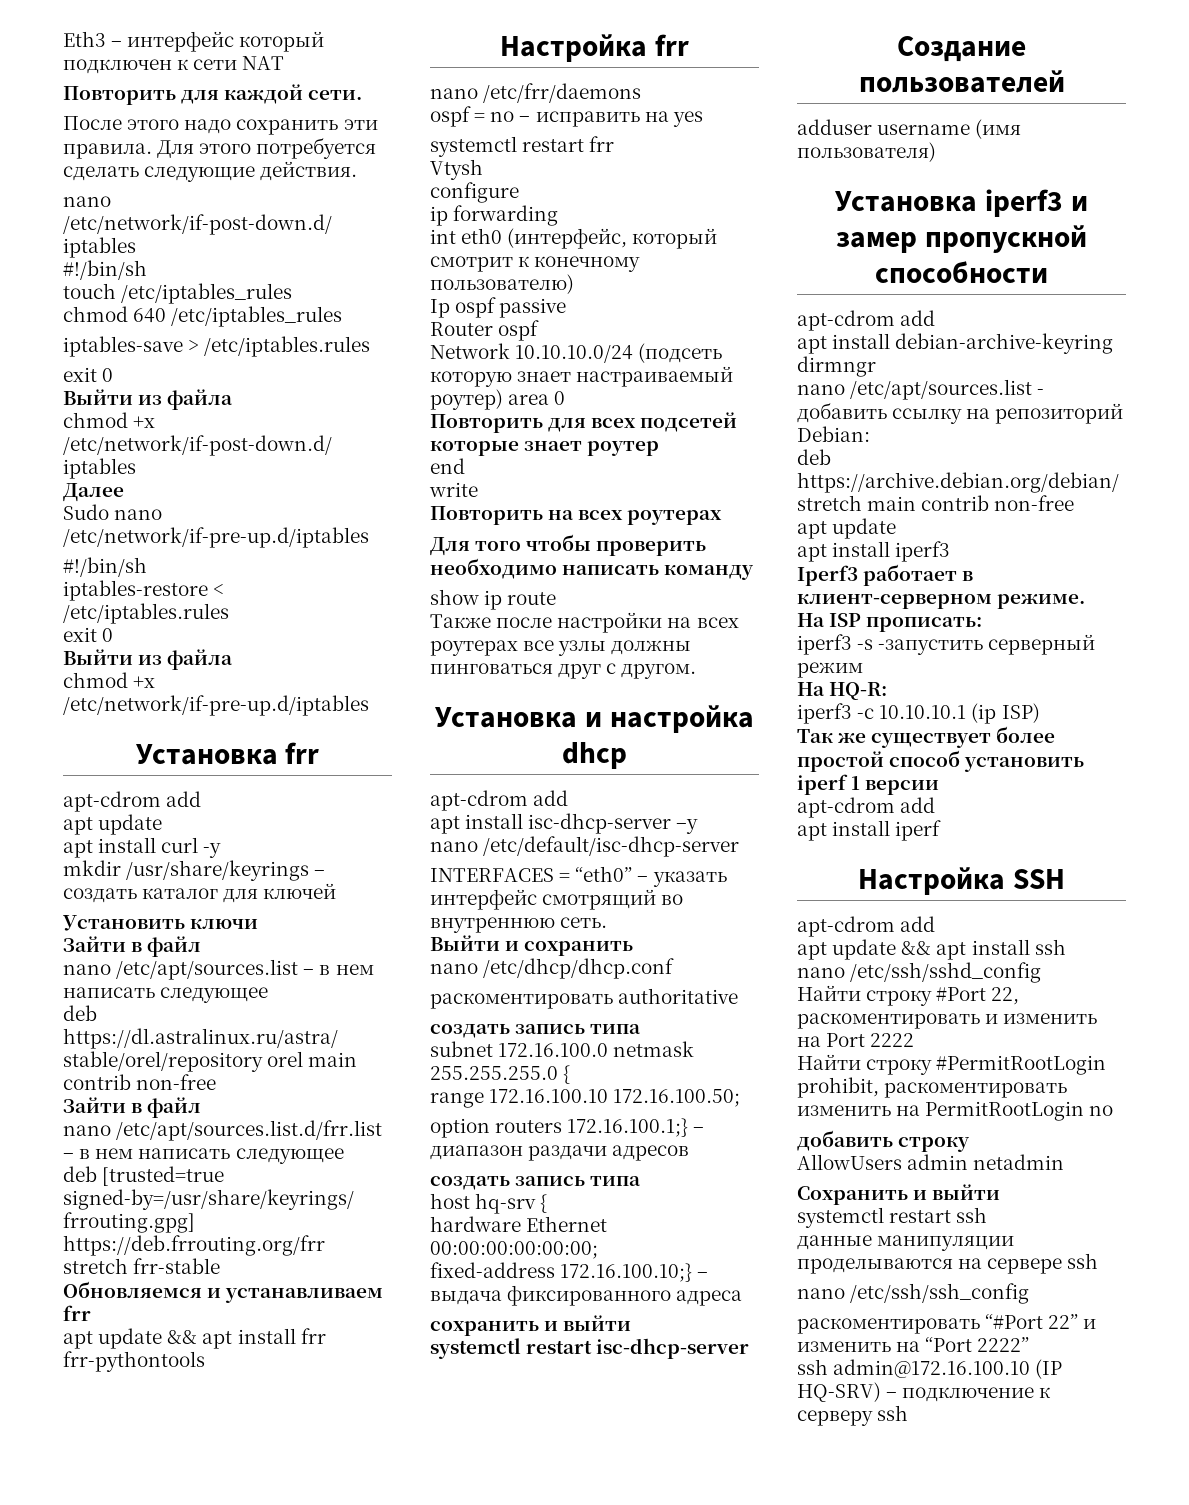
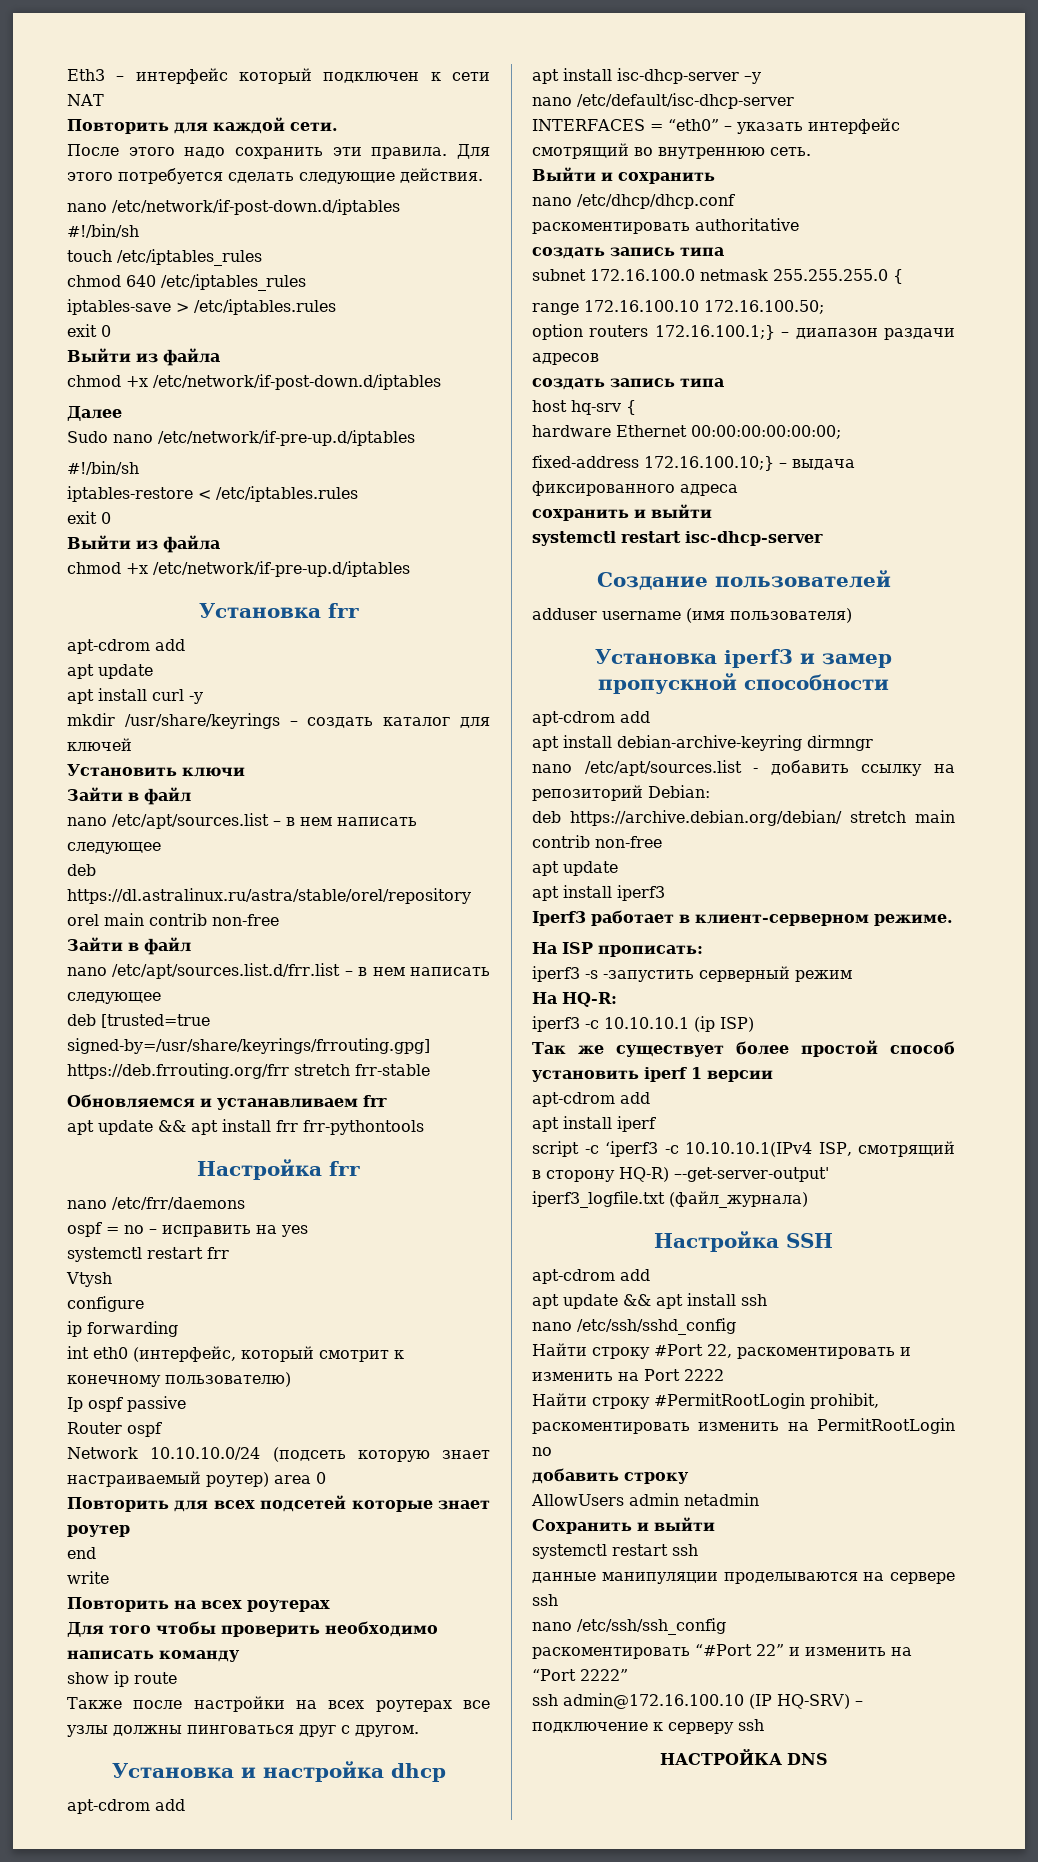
(942, 830) none -> [532,1141,955,1157] [532,1167,829,1182] [532,1191,808,1208] // script -c ‘iperf3 -c 10.10.10.1(IPv4 ISP, смотрящий в сторону HQ-R) –-get-server-output' iperf3_logfile.txt (файл_журнала)
(909, 1413) none -> [659,1749,828,1765] // НАСТРОЙКА DNS

